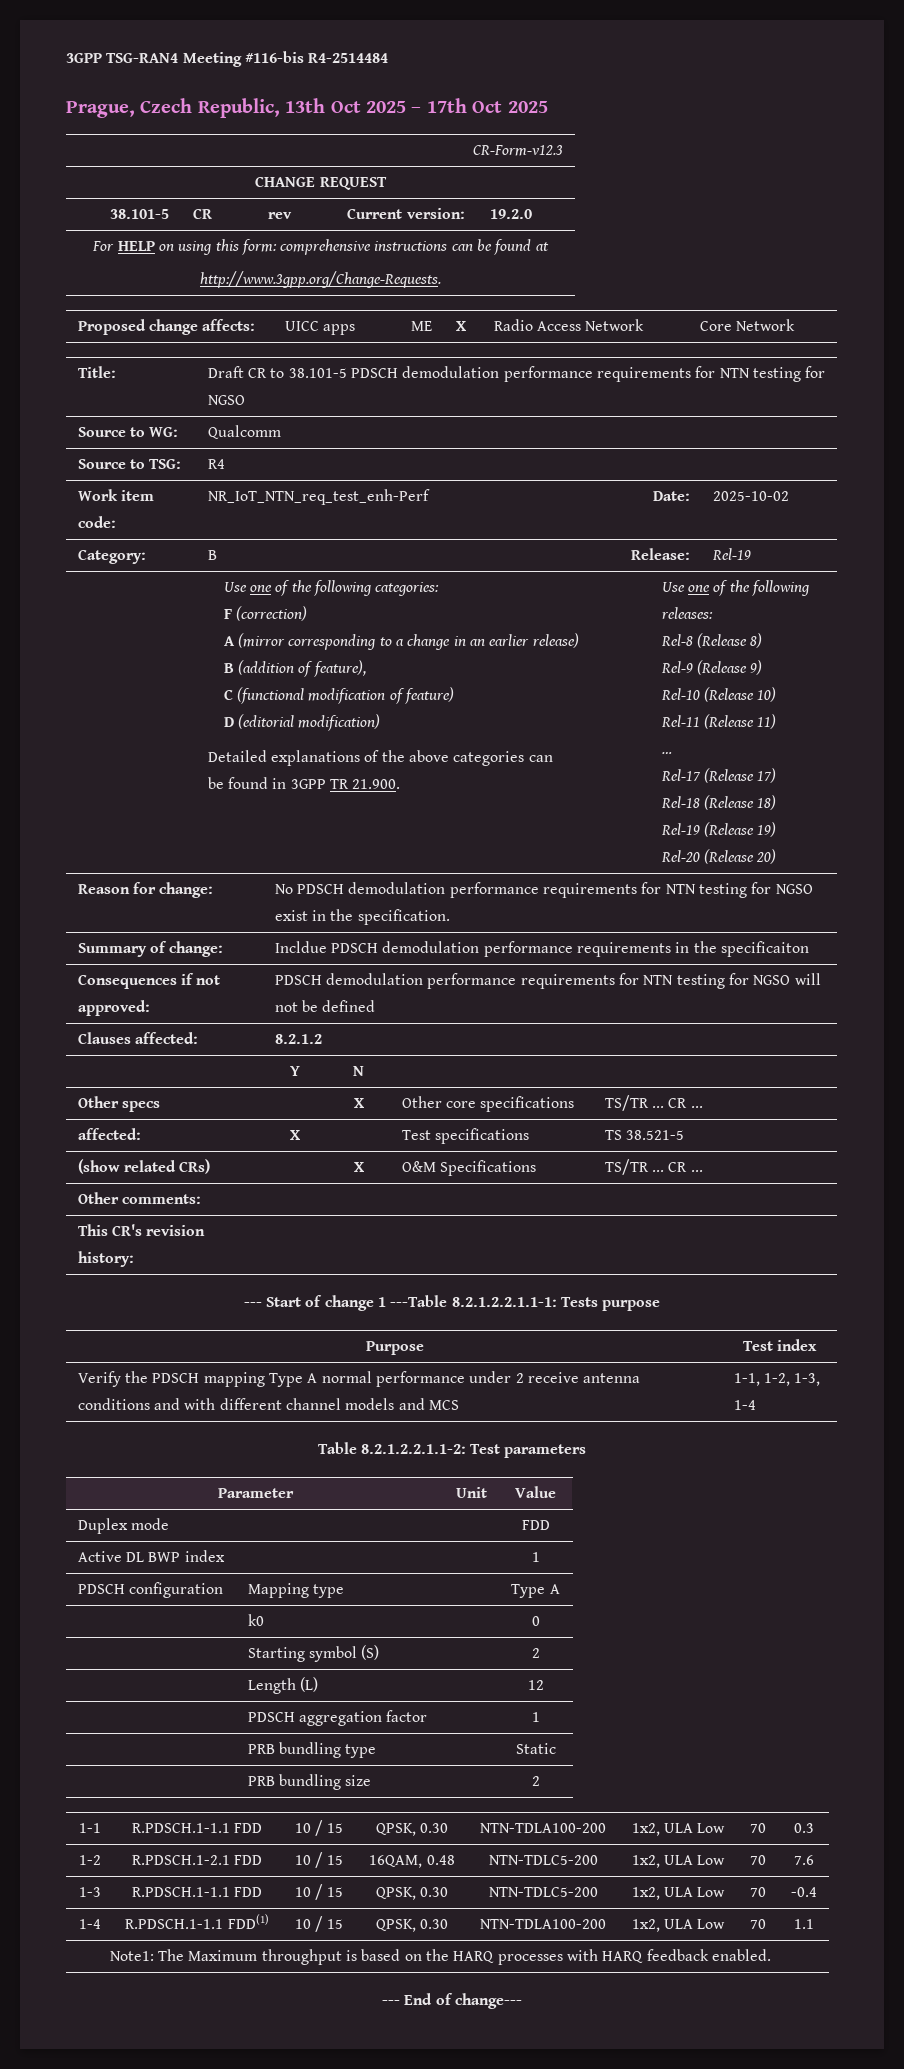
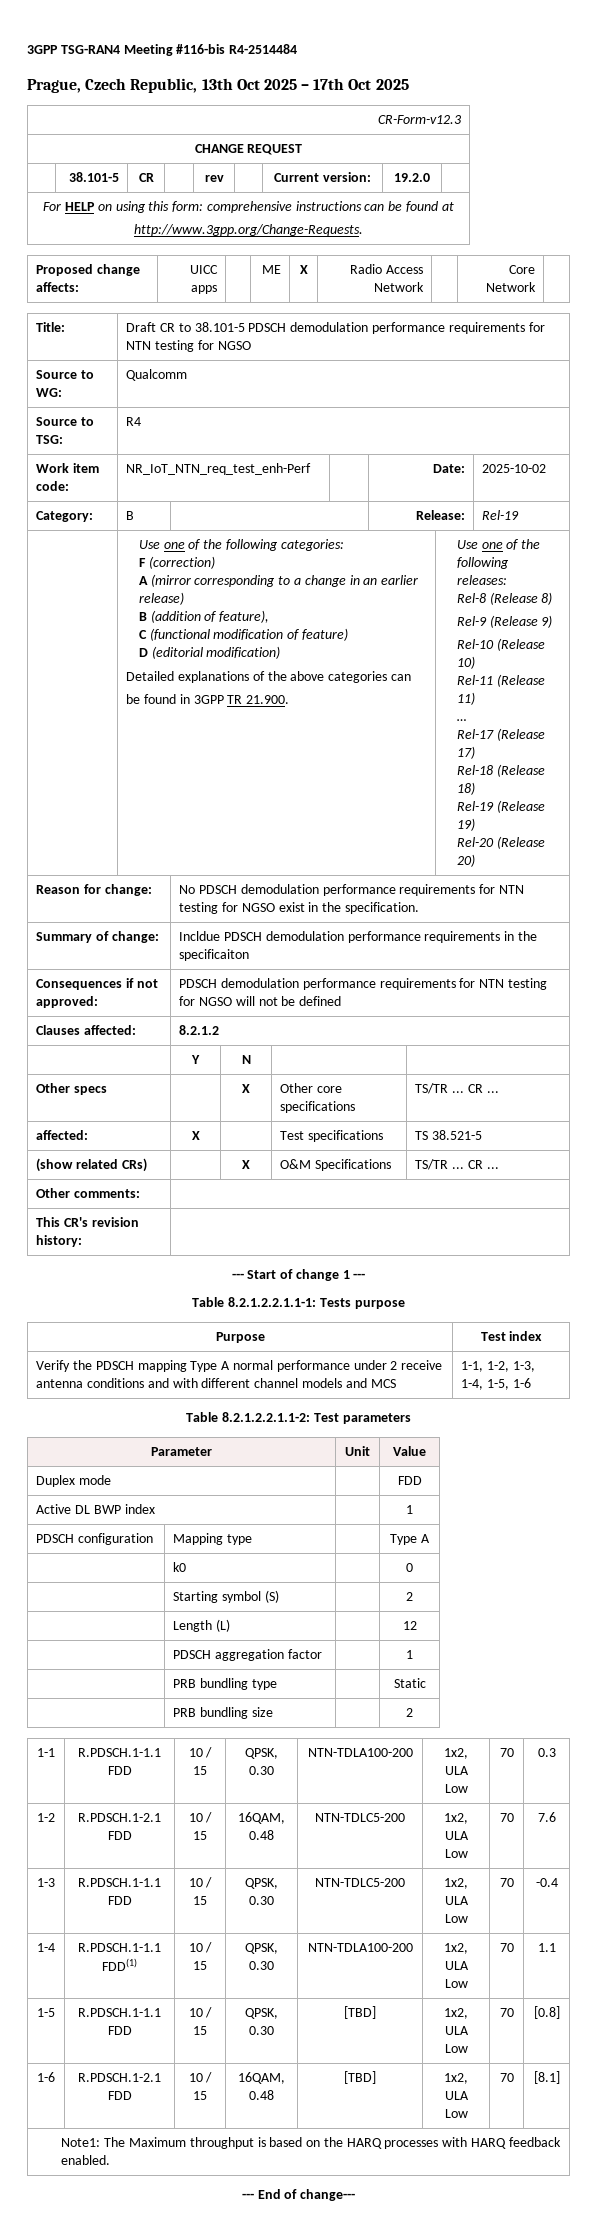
[390,1295,448,1307] ---Table -> [353,1273,366,1279] [192,1297,225,1307] --- // Table
[733,1400,756,1410] 1-4 -> [461,1378,531,1390] 1-4, 1-5, 1-6
(814, 1924) none -> [37,2008,55,2017] [78,2008,161,2017] [107,2026,132,2035] [188,2007,213,2018] [193,2026,207,2035] [245,2008,278,2019] [249,2026,274,2035] [344,2006,376,2019] [444,2008,468,2019] [444,2026,469,2035] [444,2044,468,2053] [499,2008,514,2017] [533,2006,560,2019] [37,2072,55,2082] [78,2073,161,2082] [107,2091,132,2100] [188,2072,213,2083] [193,2091,207,2100] [238,2072,285,2084] [249,2090,274,2100] [344,2071,376,2084] [444,2073,468,2084] [444,2091,469,2100] [444,2109,468,2118] [499,2073,514,2082] [533,2071,560,2084] // 1-5 | R.PDSCH.1-1.1 FDD | 10 / 15 | QPSK, 0.30 | [TBD] | 1x2, ULA Low | 70 | [0.8] // 1-6 | R.PDSCH.1-2.1 FDD | 10 / 15 | 16QAM, 0.48 | [TBD] | 1x2, ULA Low | 70 | [8.1]

